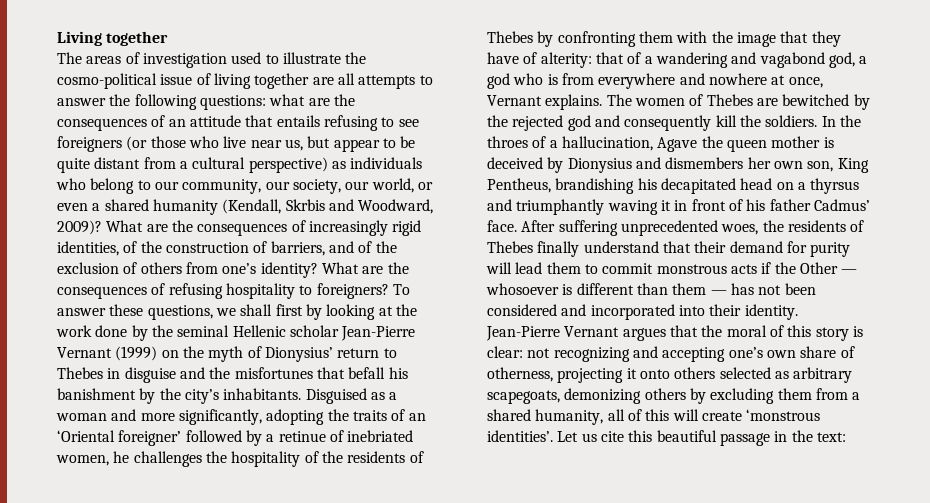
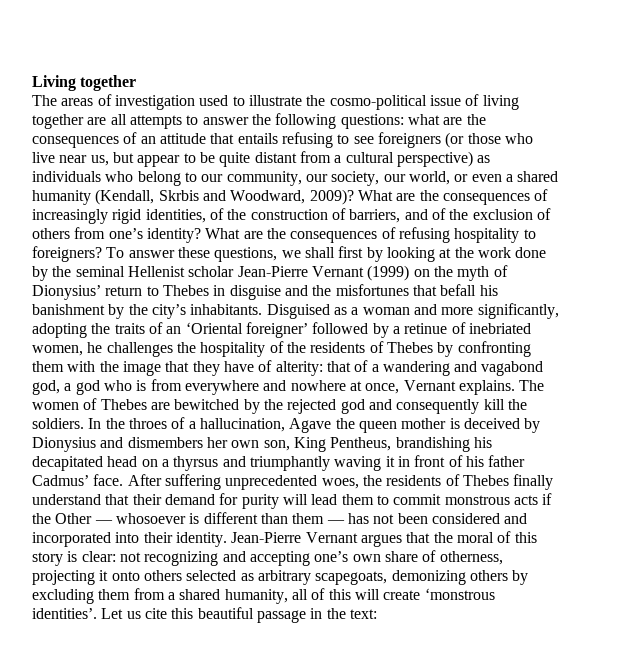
[232,325,286,337] Hellenic -> [127,266,185,277] Hellenist

